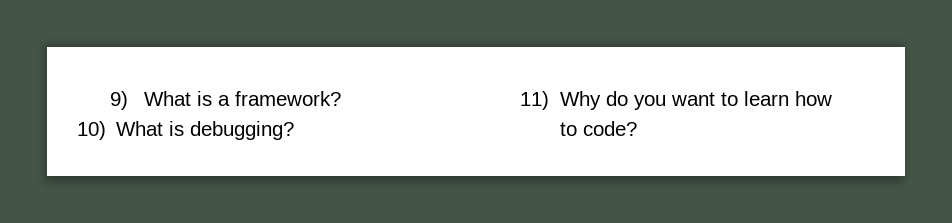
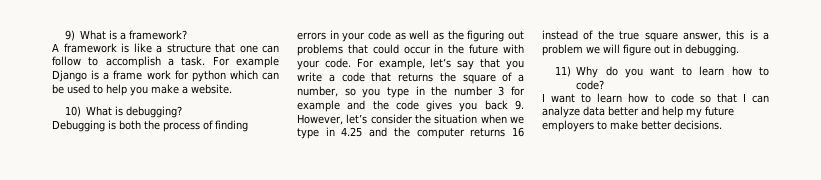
[77,121,295,140] 10) What is debugging? -> [52,43,279,53] [52,56,279,68] [52,70,279,82] [52,84,232,96] [64,106,183,118] [52,120,248,132] [297,30,524,42] [297,44,524,56] [297,58,524,70] [297,72,524,84] [297,86,525,98] [297,100,524,112] [297,114,524,125] [297,127,524,139] [542,30,769,42] [542,44,739,56] A framework is like a structure that one can follow to accomplish a task. For example Django is a frame work for python which can be used to help you make a website. // 10) What is debugging? // Debugging is both the process of finding errors in your code as well as the figuring out problems that could occur in the future with your code. For example, let’s say that you write a code that returns the square of a number, so you type in the number 3 for example and the code gives you back 9. However, let’s consider the situation when we type in 4.25 and the computer returns 16 instead of the true square answer, this is a problem we will figure out in debugging.
(637, 128) none -> [542,93,769,103] [542,106,734,118] [542,120,722,132] // I want to learn how to code so that I can analyze data better and help my future employers to make better decisions.

